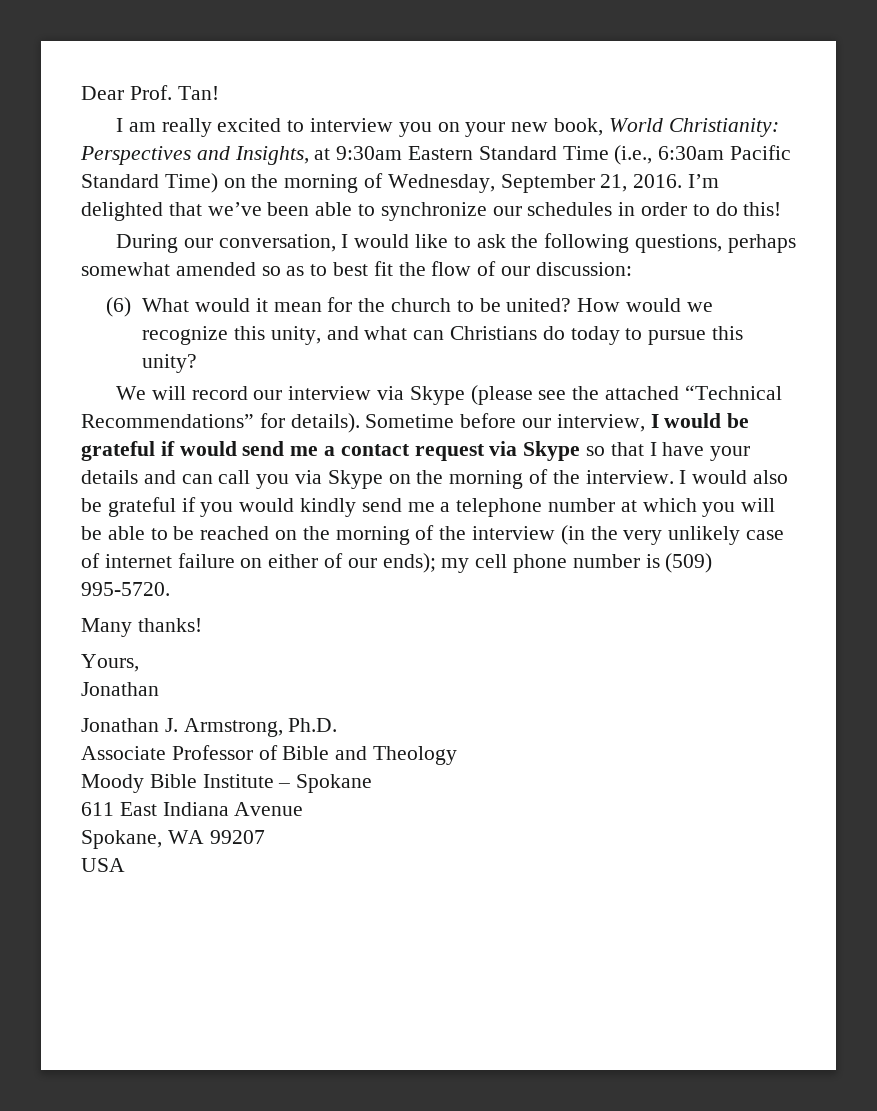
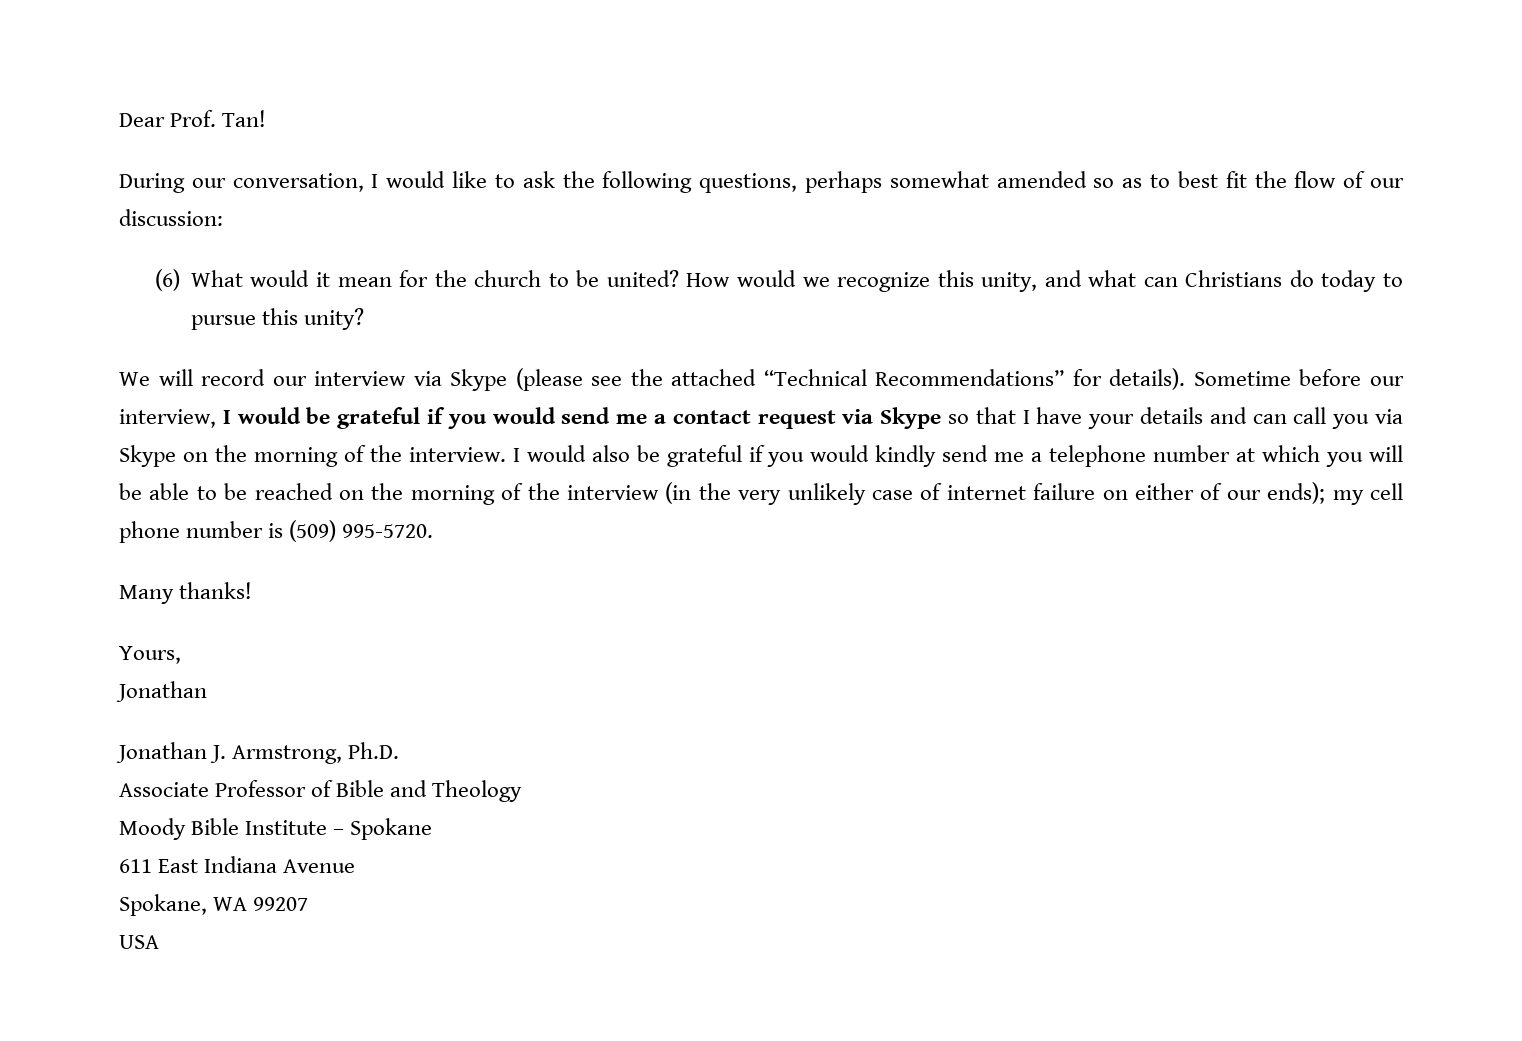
[116,118,779,137] [80,145,792,165] [81,173,720,193] [81,202,782,221] // I am really excited to interview you on your new book, World Christianity: Perspectives and Insights, at 9:30am Eastern Standard Time (i.e., 6:30am Pacific Standard Time) on the morning of Wednesday, September 21, 2016. I’m delighted that we’ve been able to synchronize our schedules in order to do this! -> (267, 118) none
(175, 448) none -> [447,414,487,429] you

